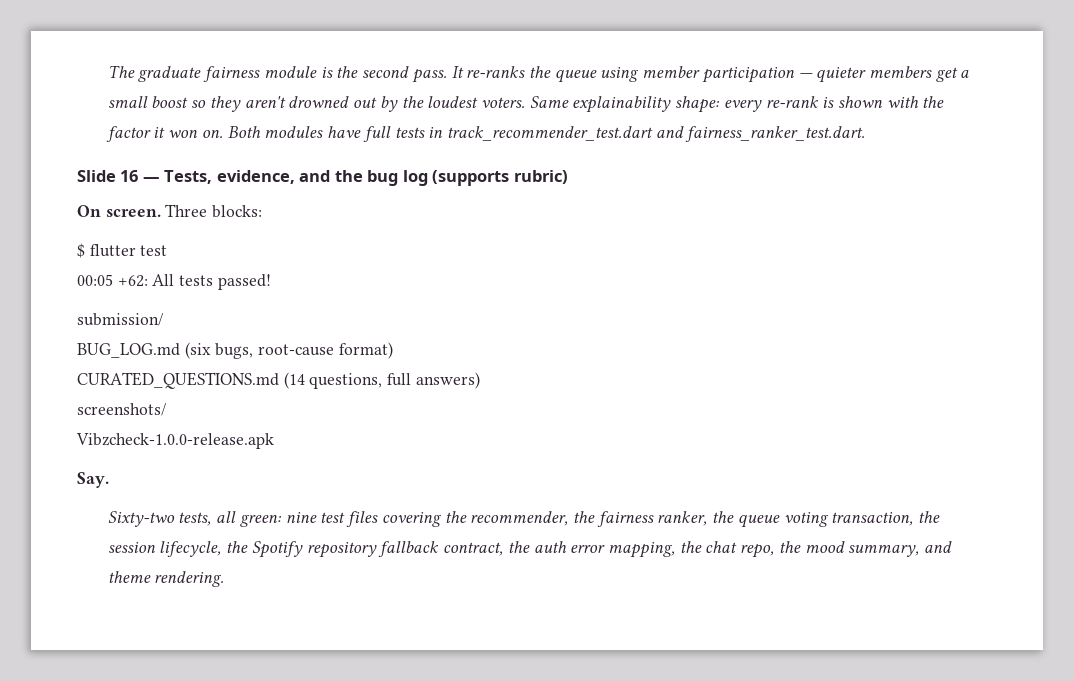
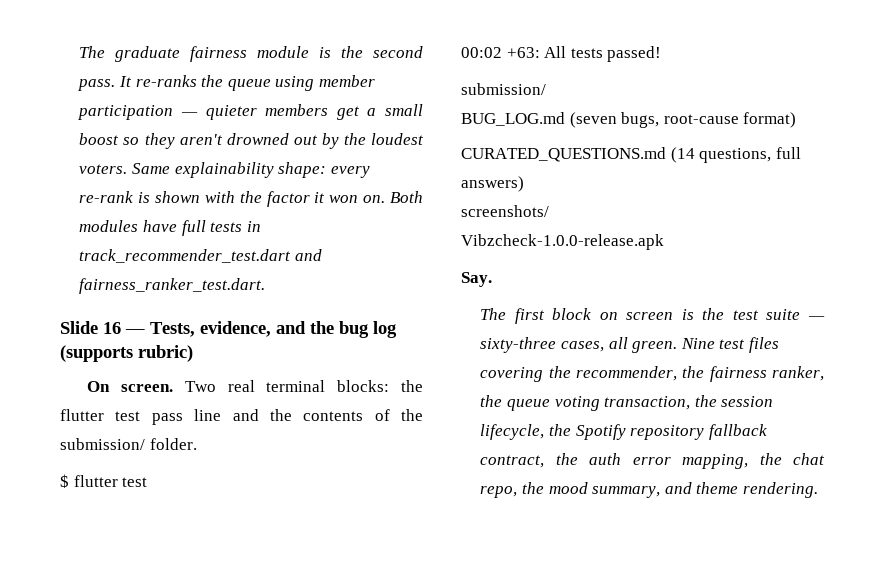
[165,204,263,218] Three blocks: -> [184,380,423,392] [60,409,423,425] [60,438,197,450] Two real terminal blocks: the flutter test pass line and the contents of the submission/ folder.
[77,274,148,287] 00:05 +62: -> [461,47,540,58] 00:02 +63:
[184,342,211,359] (six -> [569,112,617,128] (seven
[107,511,317,527] Sixty-two tests, all green: nine -> [480,308,825,324] [480,337,715,353] The first block on screen is the test suite — sixty-three cases, all green. Nine

